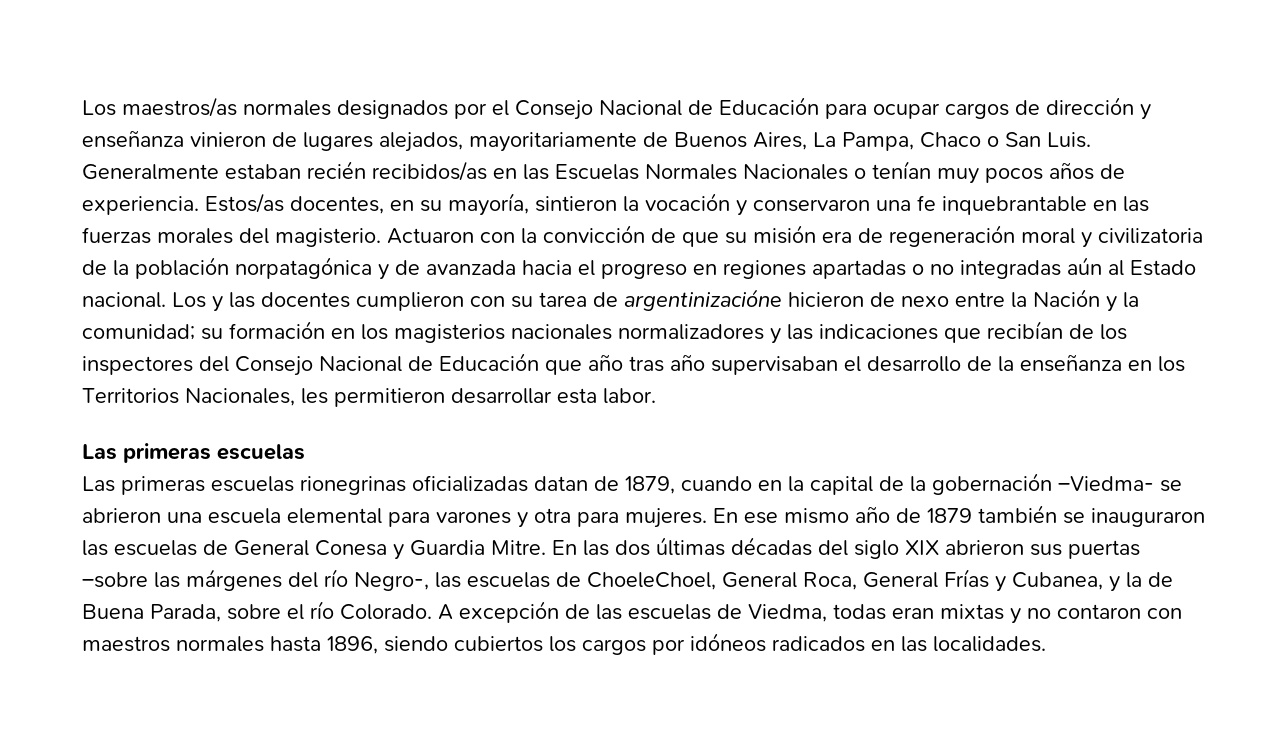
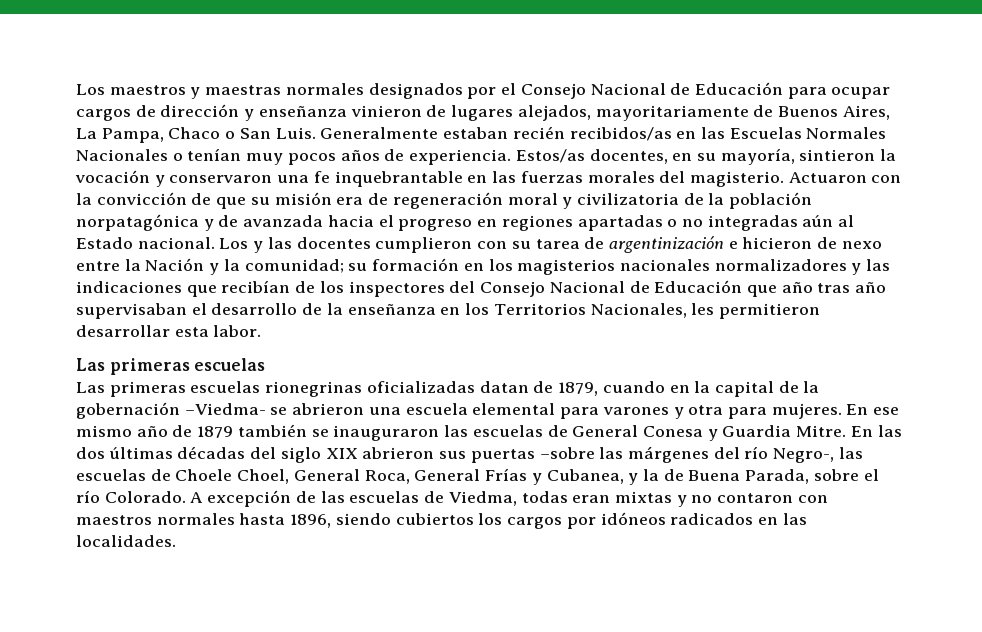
[82,97,237,117] Los maestros/as -> [76,84,282,99] Los maestros y maestras
[624,289,782,311] argentinizacióne -> [608,236,738,253] argentinización e
[587,572,716,590] ChoeleChoel, -> [175,469,290,484] Choele Choel,

